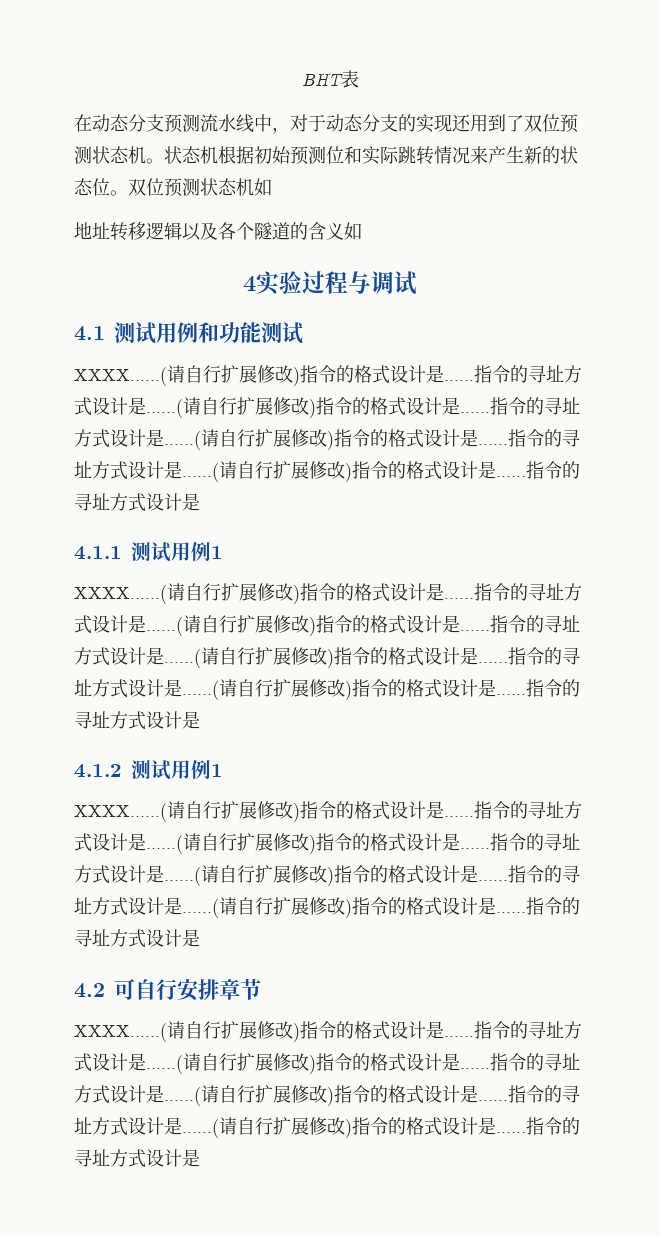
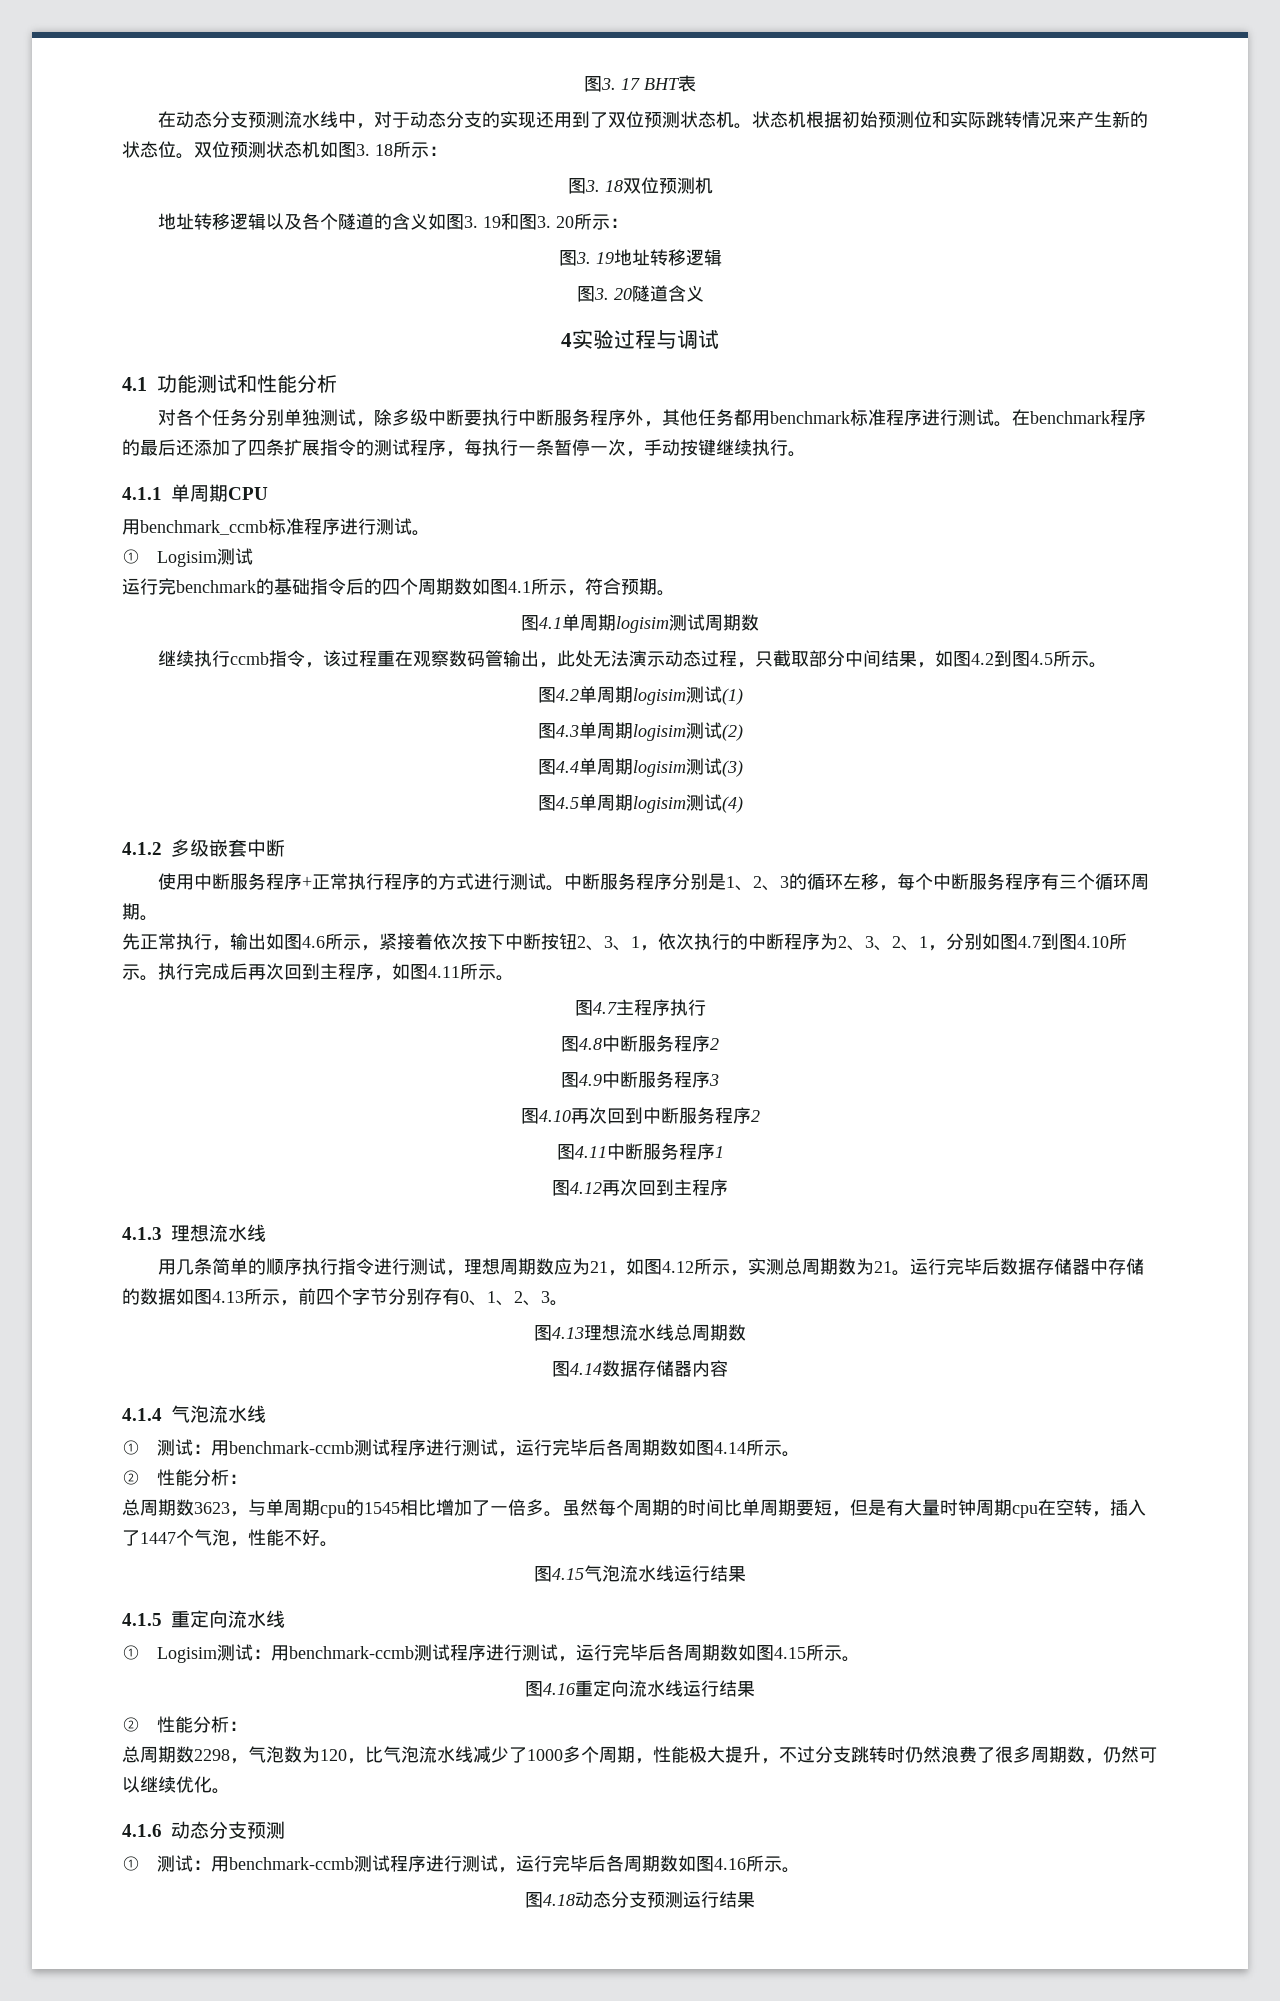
(301, 79) none -> [584,76,640,92] 图3. 17
(272, 187) none -> [338,141,447,158] [567,177,713,194] 图3. 18所示： // 图3. 18双位预测机
(362, 231) none -> [445,213,628,230] [558,249,722,266] [576,285,704,302] 图3. 19和图3. 20所示： // 图3. 19地址转移逻辑 // 图3. 20隧道含义
[114,322,219,344] 测试用例和 -> (147, 384) none
[74,365,582,386] [74,397,580,418] [74,429,580,450] [74,461,580,482] [74,493,200,512] [74,542,223,562] [74,583,582,604] [74,615,580,636] [74,647,580,668] [74,679,580,700] [74,711,200,730] [74,760,223,780] [74,801,582,822] [74,833,580,854] [74,865,580,886] [74,897,580,918] [74,929,200,948] [74,978,261,1001] [74,1021,582,1042] [74,1053,580,1074] [74,1085,580,1106] [74,1117,580,1138] [74,1149,200,1168] // XXXX……(请自行扩展修改)指令的格式设计是……指令的寻址方式设计是……(请自行扩展修改)指令的格式设计是……指令的寻址方式设计是……(请自行扩展修改)指令的格式设计是……指令的寻址方式设计是……(请自行扩展修改)指令的格式设计是……指令的寻址方式设计是 // 4.1.1测试用例1 // XXXX……(请自行扩展修改)指令的格式设计是……指令的寻址方式设计是……(请自行扩展修改)指令的格式设计是……指令的寻址方式设计是……(请自行扩展修改)指令的格式设计是……指令的寻址方式设计是……(请自行扩展修改)指令的格式设计是……指令的寻址方式设计是 // 4.1.2测试用例1 // XXXX……(请自行扩展修改)指令的格式设计是……指令的寻址方式设计是……(请自行扩展修改)指令的格式设计是……指令的寻址方式设计是……(请自行扩展修改)指令的格式设计是……指令的寻址方式设计是……(请自行扩展修改)指令的格式设计是……指令的寻址方式设计是 // 4.2可自行安排章节 // XXXX……(请自行扩展修改)指令的格式设计是……指令的寻址方式设计是……(请自行扩展修改)指令的格式设计是……指令的寻址方式设计是……(请自行扩展修改)指令的格式设计是……指令的寻址方式设计是……(请自行扩展修改)指令的格式设计是……指令的寻址方式设计是 -> [237,374,338,393] [157,409,1146,427] [122,439,806,457] [122,484,268,502] [122,518,430,536] [122,548,254,567] [122,578,675,596] [521,614,759,633] [157,650,1107,668] [537,686,743,705] [537,722,743,741] [537,758,743,777] [537,794,743,813] [122,839,285,857] [157,873,1149,891] [122,903,158,921] [122,933,1127,951] [122,963,514,981] [574,999,706,1016] [561,1035,719,1052] [561,1071,719,1088] [520,1107,760,1124] [556,1143,724,1160] [552,1179,728,1196] [122,1224,266,1242] [157,1258,1144,1276] [122,1288,568,1306] [534,1324,746,1341] [552,1360,728,1377] [122,1405,266,1423] [122,1439,801,1457] [122,1469,248,1486] [122,1499,1146,1518] [122,1529,338,1547] [534,1565,746,1582] [122,1610,285,1628] [122,1644,861,1663] [525,1680,755,1697] [122,1716,248,1733] [122,1746,1157,1764] [122,1776,230,1794] [122,1821,285,1839] [122,1855,801,1873] [525,1891,755,1908] 和性能分析 // 对各个任务分别单独测试，除多级中断要执行中断服务程序外，其他任务都用benchmark标准程序进行测试。在benchmark程序的最后还添加了四条扩展指令的测试程序，每执行一条暂停一次，手动按键继续执行。 // 4.1.1单周期CPU // 用benchmark_ccmb标准程序进行测试。 // ① Logisim测试 // 运行完benchmark的基础指令后的四个周期数如图4.1所示，符合预期。 // 图4.1单周期logisim测试周期数 // 继续执行ccmb指令，该过程重在观察数码管输出，此处无法演示动态过程，只截取部分中间结果，如图4.2到图4.5所示。 // 图4.2单周期logisim测试(1) // 图4.3单周期logisim测试(2) // 图4.4单周期logisim测试(3) // 图4.5单周期logisim测试(4) // 4.1.2多级嵌套中断 // 使用中断服务程序+正常执行程序的方式进行测试。中断服务程序分别是1、2、3的循环左移，每个中断服务程序有三个循环周期。 // 先正常执行，输出如图4.6所示，紧接着依次按下中断按钮2、3、1，依次执行的中断程序为2、3、2、1，分别如图4.7到图4.10所示。执行完成后再次回到主程序，如图4.11所示。 // 图4.7主程序执行 // 图4.8中断服务程序2 // 图4.9中断服务程序3 // 图4.10再次回到中断服务程序2 // 图4.11中断服务程序1 // 图4.12再次回到主程序 // 4.1.3理想流水线 // 用几条简单的顺序执行指令进行测试，理想周期数应为21，如图4.12所示，实测总周期数为21。运行完毕后数据存储器中存储的数据如图4.13所示，前四个字节分别存有0、1、2、3。 // 图4.13理想流水线总周期数 // 图4.14数据存储器内容 // 4.1.4气泡流水线 // ①测试：用benchmark-ccmb测试程序进行测试，运行完毕后各周期数如图4.14所示。 // ②性能分析： // 总周期数3623，与单周期cpu的1545相比增加了一倍多。虽然每个周期的时间比单周期要短，但是有大量时钟周期cpu在空转，插入了1447个气泡，性能不好。 // 图4.15气泡流水线运行结果 // 4.1.5重定向流水线 // ① Logisim测试：用benchmark-ccmb测试程序进行测试，运行完毕后各周期数如图4.15所示。 // 图4.16重定向流水线运行结果 // ②性能分析： // 总周期数2298，气泡数为120，比气泡流水线减少了1000多个周期，性能极大提升，不过分支跳转时仍然浪费了很多周期数，仍然可以继续优化。 // 4.1.6动态分支预测 // ①测试：用benchmark-ccmb测试程序进行测试，运行完毕后各周期数如图4.16所示。 // 图4.18动态分支预测运行结果

